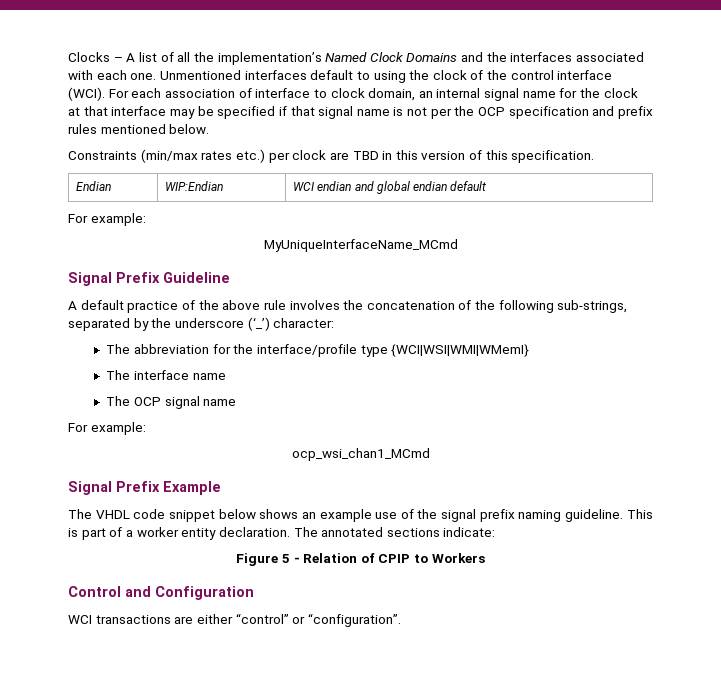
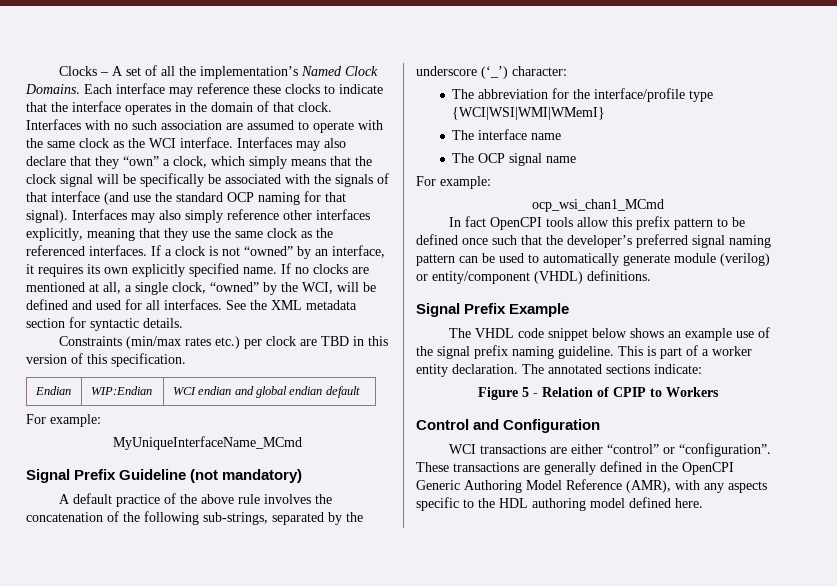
[138,52,157,62] list -> [125,67,141,76] set
[406,52,645,62] [68,70,613,83] [68,87,638,101] [68,106,653,119] [68,124,210,134] Domains and the interfaces associated with each one. Unmentioned interfaces default to using the clock of the control interface (WCI). For each association of interface to clock domain, an internal signal name for the clock at that interface may be specified if that signal name is not per the OCP specification and prefix rules mentioned below. -> [25,83,383,97] [26,101,332,115] [26,119,383,133] [26,137,346,151] [26,156,372,169] [26,173,389,187] [26,191,346,205] [26,209,370,223] [26,228,333,241] [26,245,385,259] [26,263,369,277] [26,282,376,295] [26,299,357,310] [26,317,183,331] Domains. Each interface may reference these clocks to indicate that the interface operates in the domain of that clock. Interfaces with no such association are assumed to operate with the same clock as the WCI interface. Interfaces may also declare that they “own” a clock, which simply means that the clock signal will be specifically be associated with the signals of that interface (and use the standard OCP naming for that signal). Interfaces may also simply reference other interfaces explicitly, meaning that they use the same clock as the referenced interfaces. If a clock is not “owned” by an interface, it requires its own explicitly specified name. If no clocks are mentioned at all, a single clock, “owned” by the WCI, will be defined and used for all interfaces. See the XML metadata section for syntactic details.
(230, 277) none -> [190,469,303,483] (not mandatory)
(430, 454) none -> [448,216,745,230] [416,234,771,248] [416,253,770,266] [416,270,651,284] // In fact OpenCPI tools allow this prefix pattern to be defined once such that the developer’s preferred signal naming pattern can be used to automatically generate module (verilog) or entity/component (VHDL) definitions.
(401, 620) none -> [416,461,734,475] [416,479,767,493] [416,497,703,511] These transactions are generally defined in the OpenCPI Generic Authoring Model Reference (AMR), with any aspects specific to the HDL authoring model defined here.

